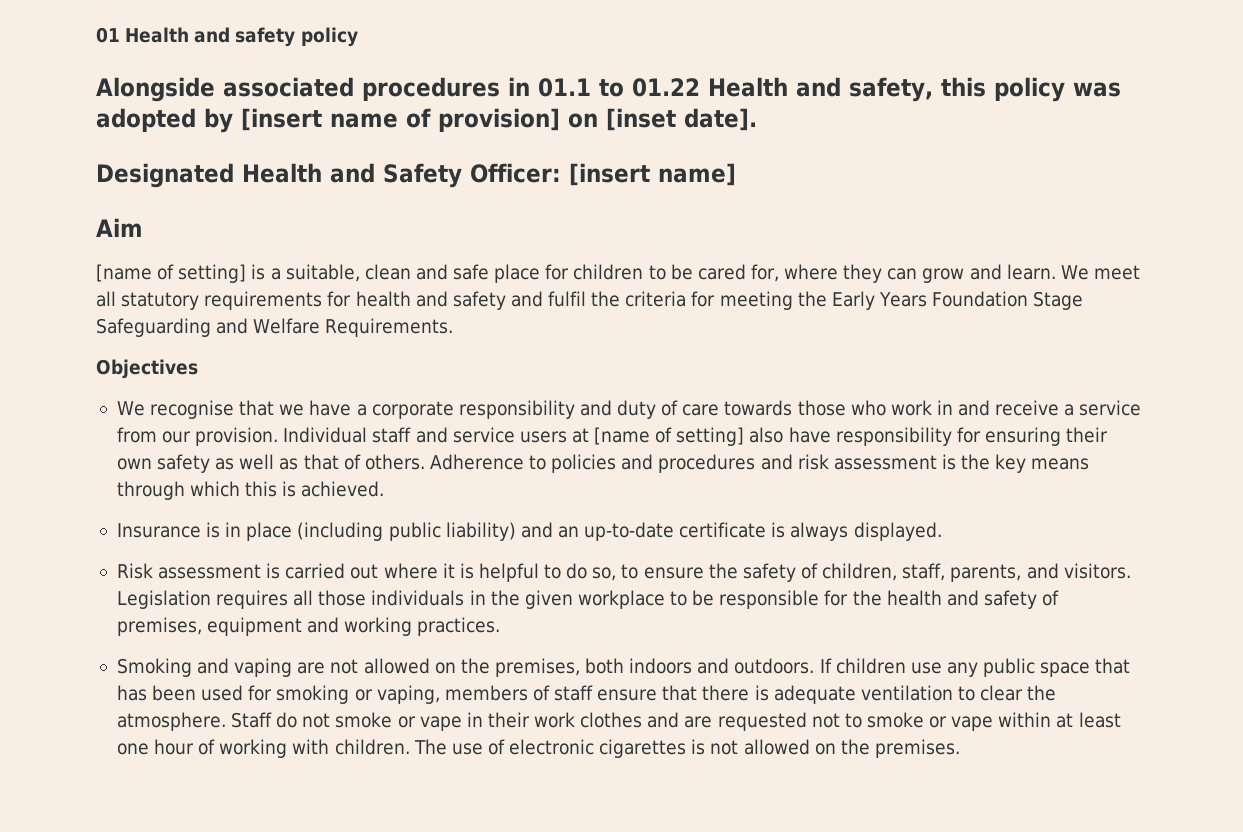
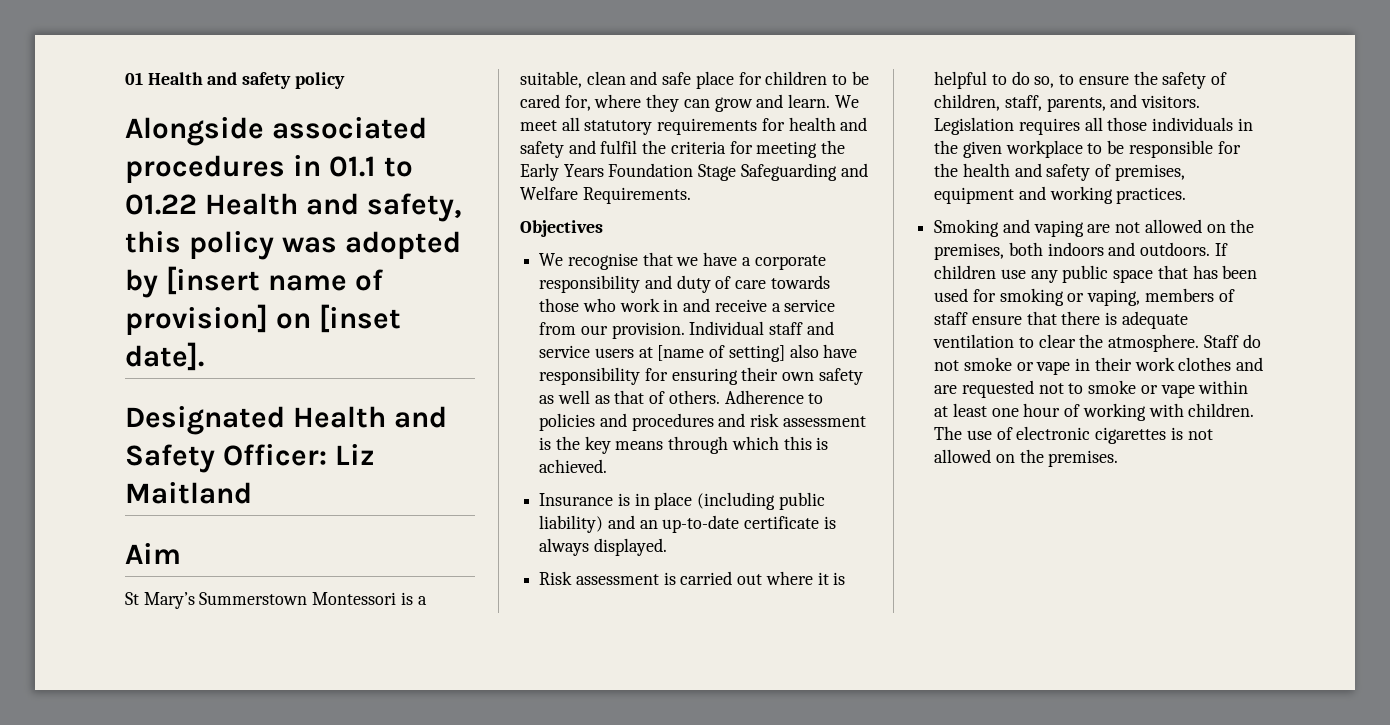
[569,163,736,186] [insert name] -> [334,444,375,465] [125,482,252,504] Liz Maitland
[96,264,247,283] [name of setting] -> [125,592,397,609] St Mary’s Summerstown Montessori

